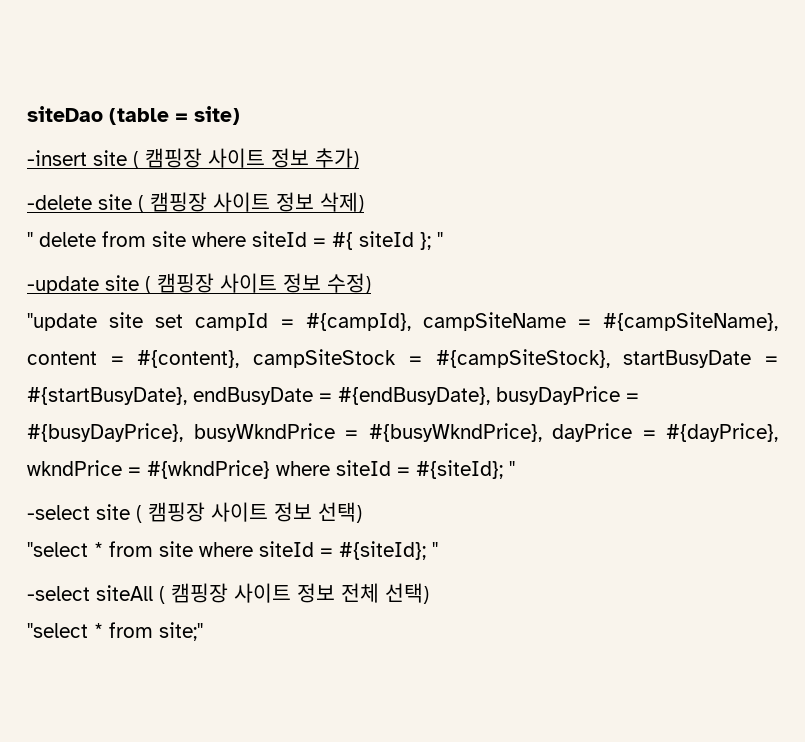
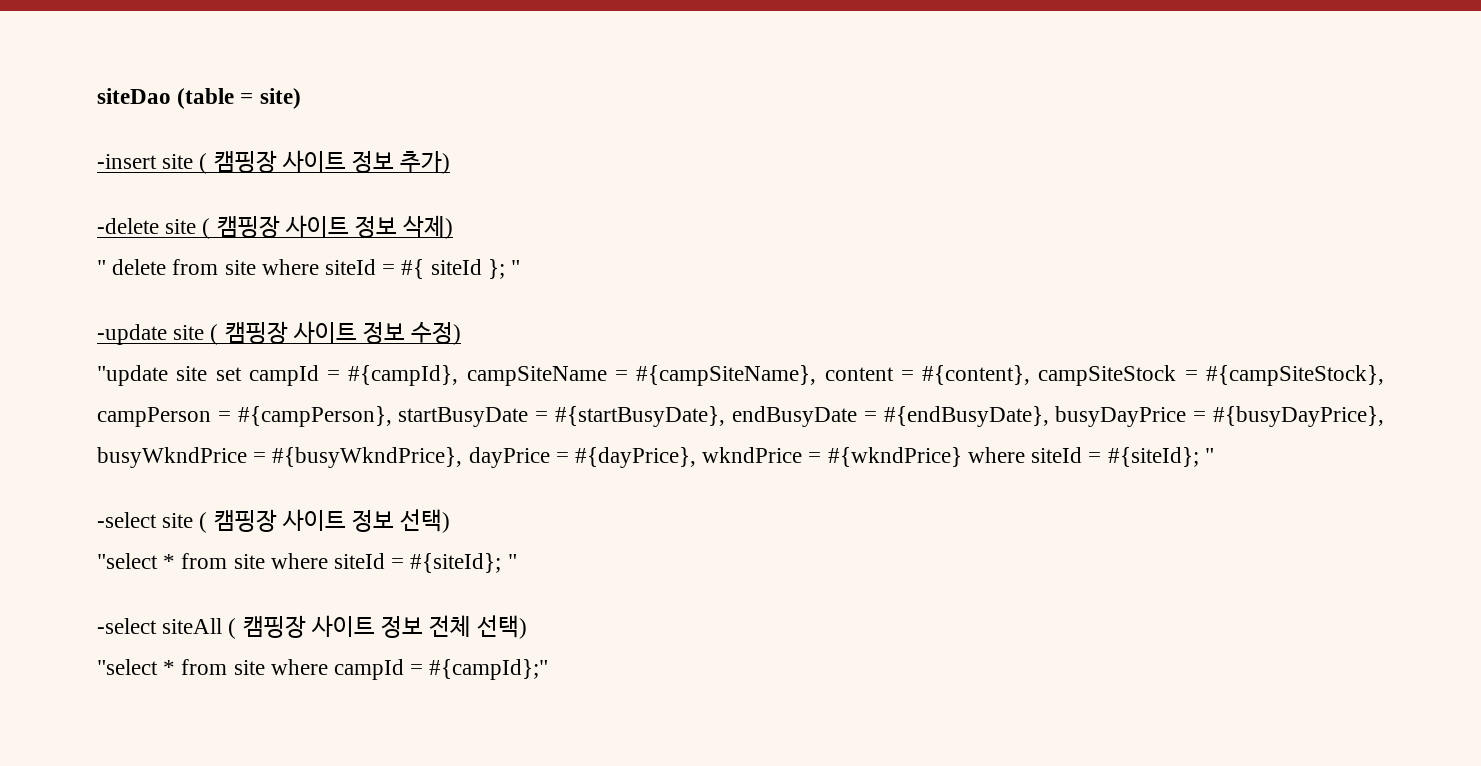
(610, 358) none -> [97,406,392,427] campPerson = #{campPerson},
[159,622,203,641] site;" -> [233,659,549,680] site where campId = #{campId};"

